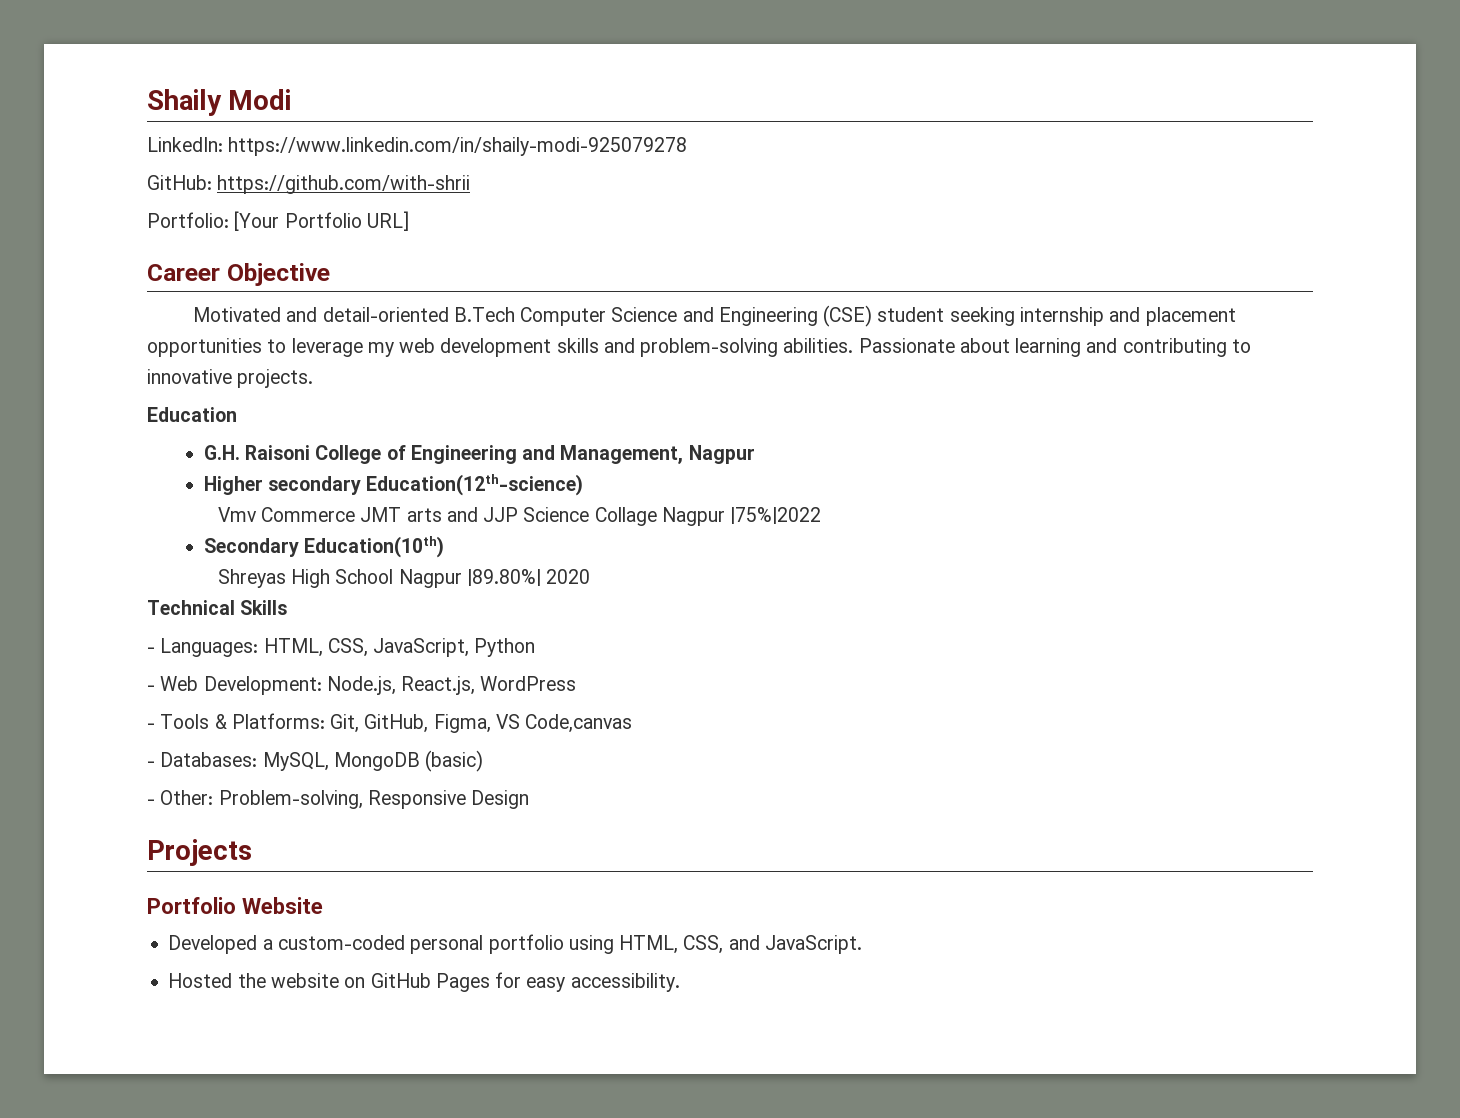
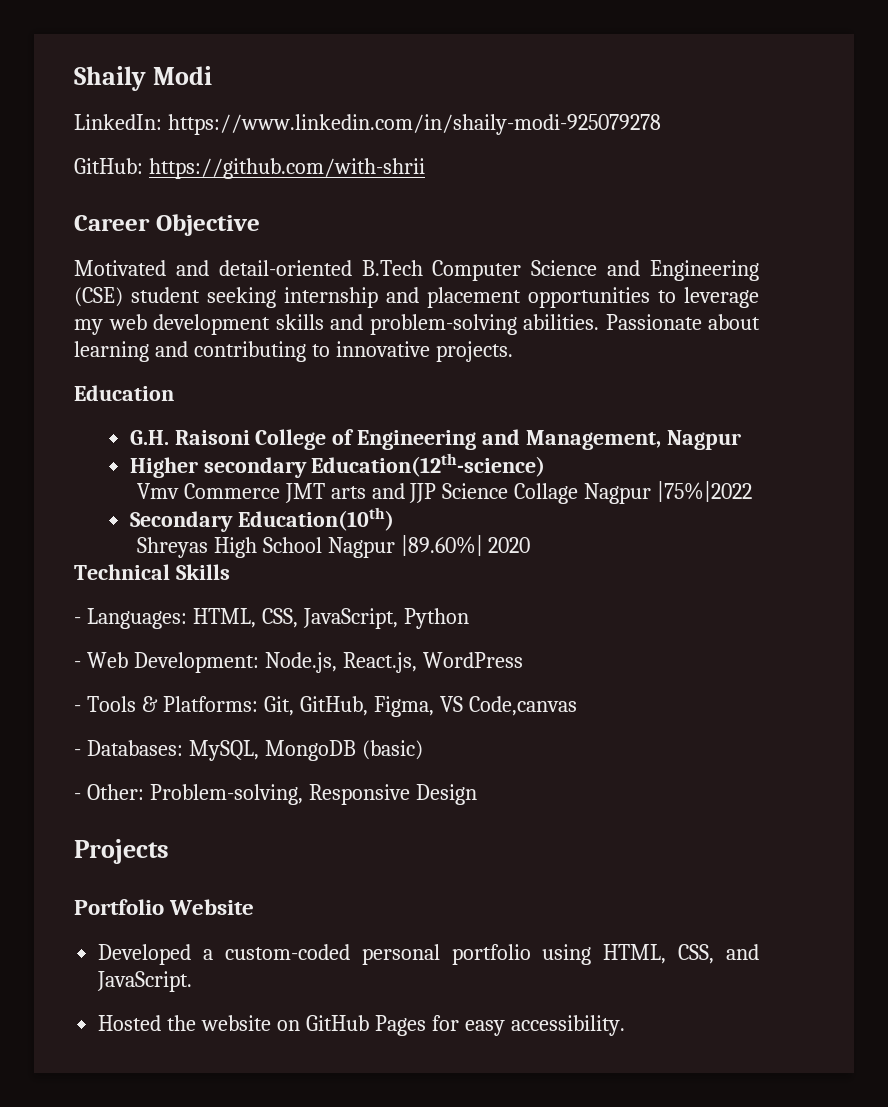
[147,211,409,231] // Portfolio: [Your Portfolio URL] -> (425, 168) none
[466,569,541,586] |89.80%| -> [400,535,483,556] |89.60%|

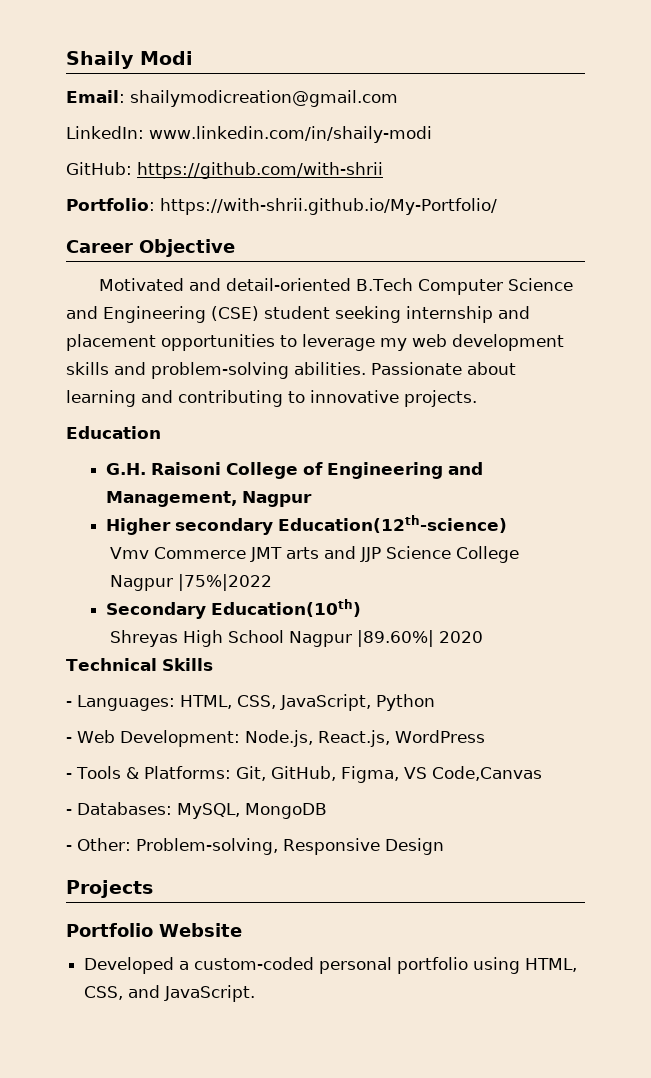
(212, 75) none -> [66,90,398,107] // Email: shailymodicreation@gmail.com
[167,114,661,135] https://www.linkedin.com/in/shaily-modi-925079278 -> [149,126,432,143] www.linkedin.com/in/shaily-modi
(425, 168) none -> [66,198,497,215] // Portfolio: https://with-shrii.github.io/My-Portfolio/
[514,483,579,504] Collage -> [455,546,519,563] College
[468,696,577,716] Code,canvas -> [431,766,542,781] Code,Canvas
[361,740,423,760] (basic) -> (327, 811) none
[98,1015,625,1036] // Hosted the website on GitHub Pages for easy accessibility. -> (256, 993) none

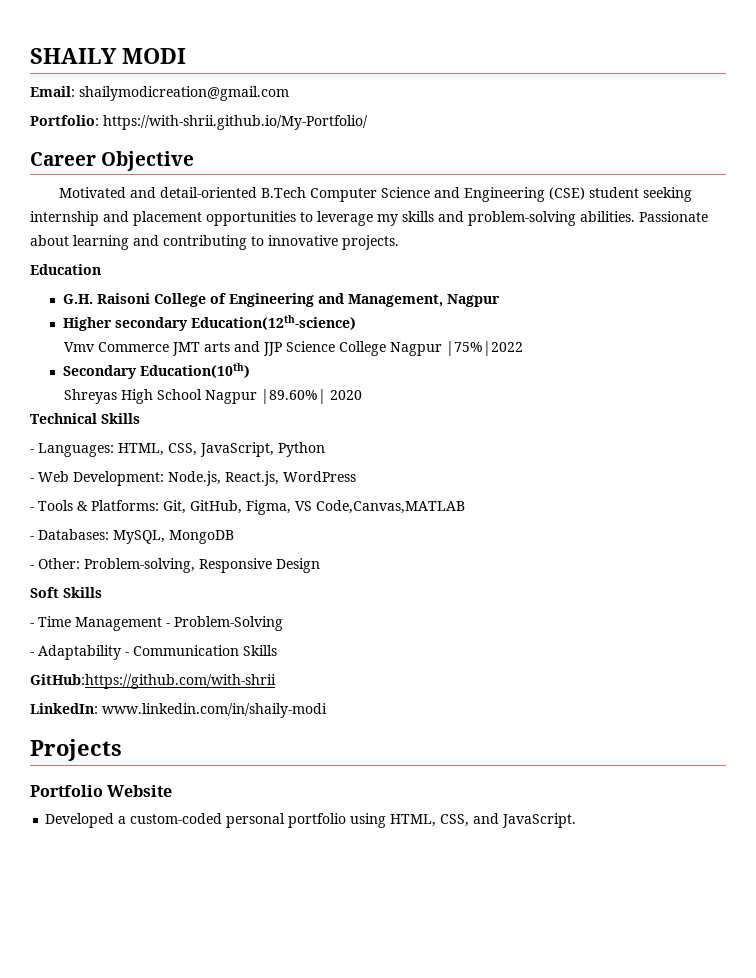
[66,51,193,69] Shaily Modi -> [30,48,186,64] SHAILY MODI
[66,126,432,143] [66,162,383,179] // LinkedIn: www.linkedin.com/in/shaily-modi // GitHub: https://github.com/with-shrii -> (289, 93) none
[412,334,564,351] web development -> (398, 220) none
[431,766,542,781] Code,Canvas -> [316,500,465,514] Code,Canvas,MATLAB
(444, 846) none -> [30,587,102,598] [30,616,283,631] [30,645,277,660] [30,674,276,689] [30,703,327,718] // Soft Skills // - Time Management - Problem-Solving // - Adaptability - Communication Skills // GitHub:https://github.com/with-shrii // LinkedIn: www.linkedin.com/in/shaily-modi

